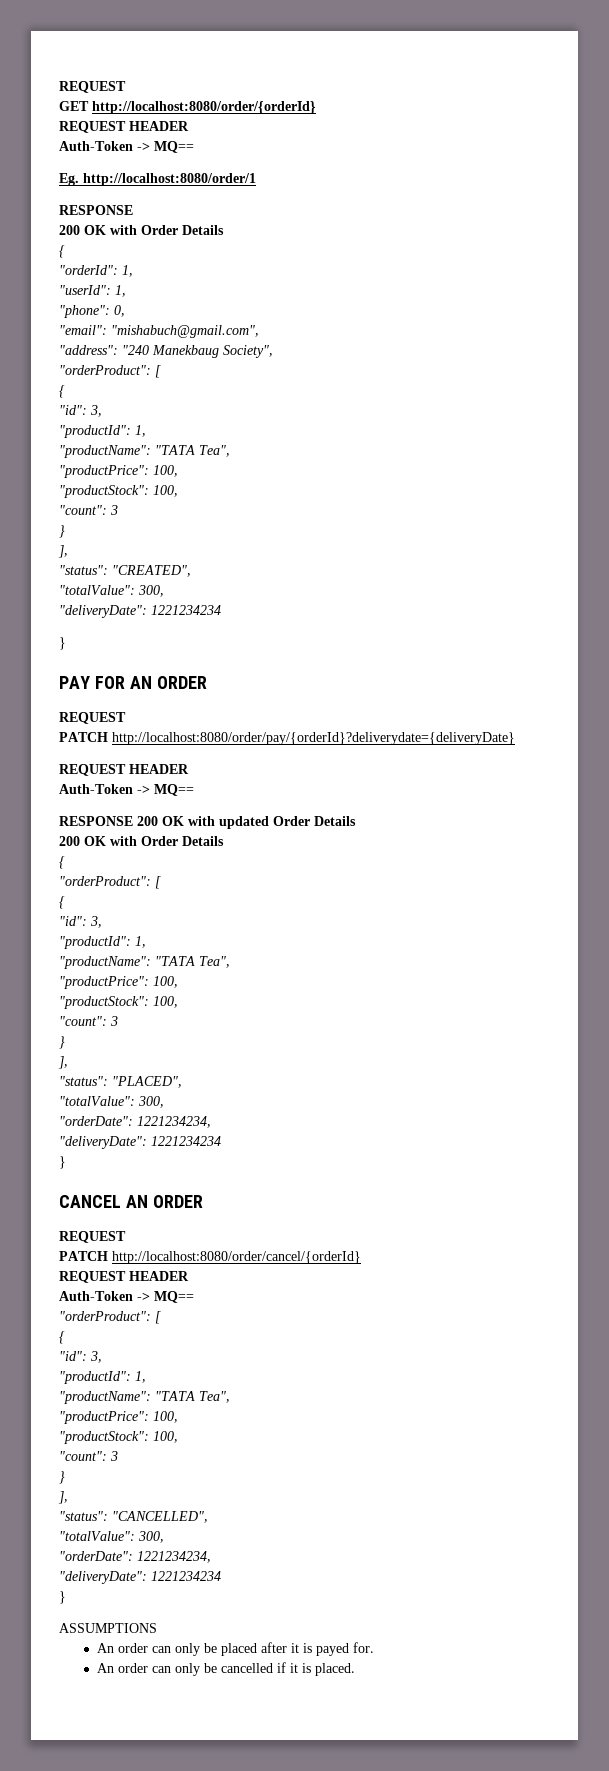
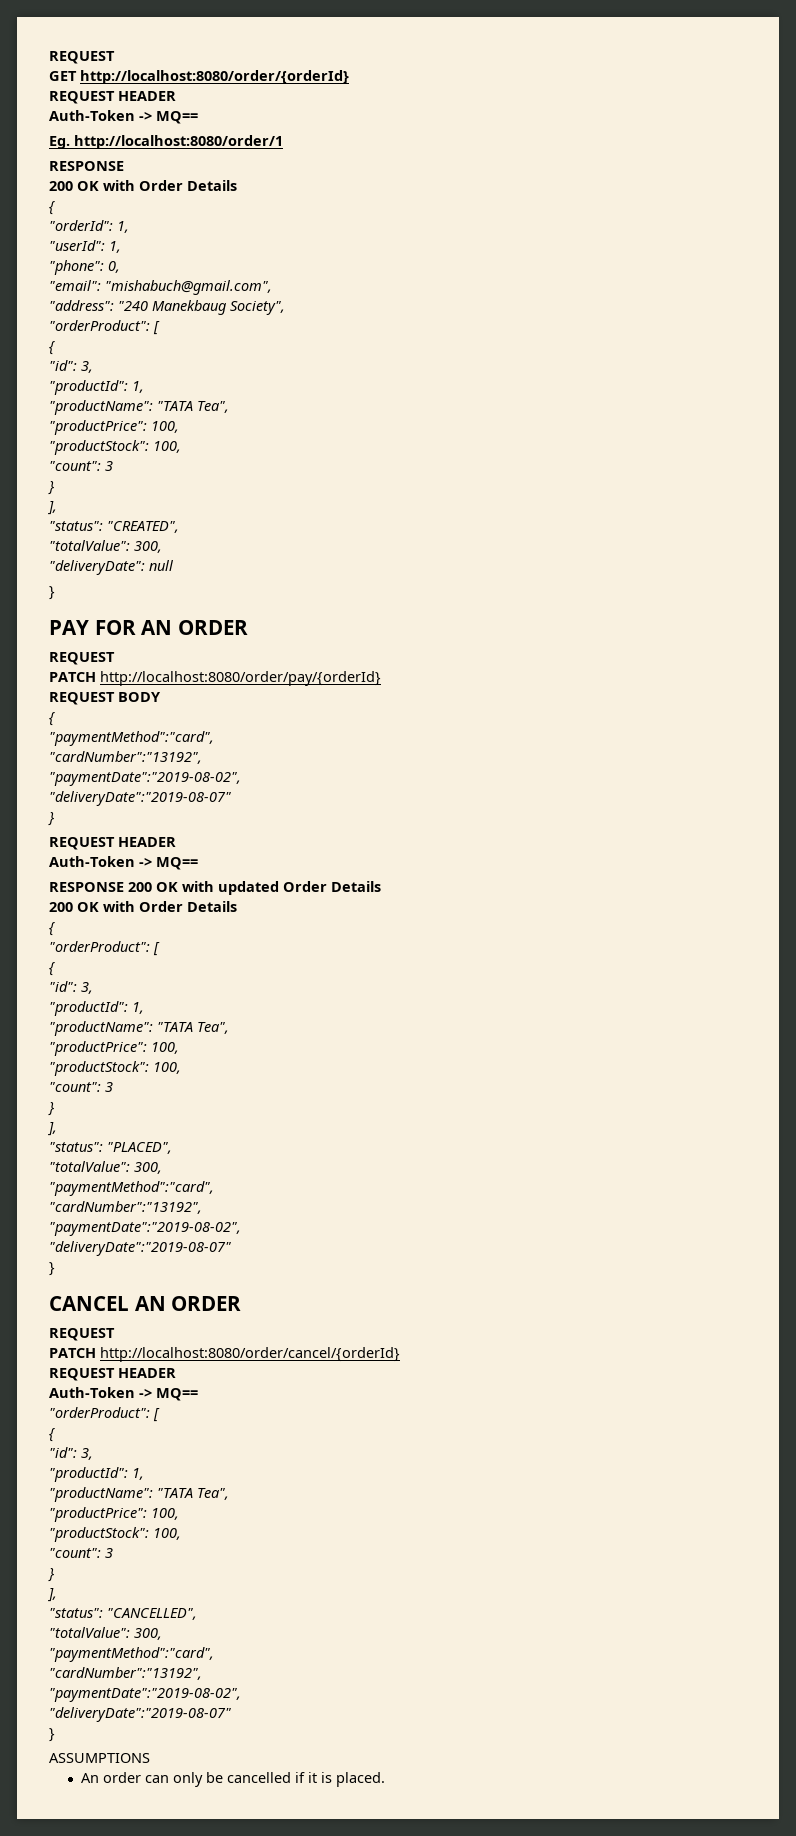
[151,605,221,615] 1221234234 -> [149,560,174,571] null
[112,732,515,745] http://localhost:8080/order/pay/{orderId}?deliverydate={deliveryDate} -> [100,671,381,686] [49,692,161,705] [49,712,55,726] [49,731,214,746] [49,751,202,764] [49,772,241,786] [49,791,231,806] [48,812,54,826] http://localhost:8080/order/pay/{orderId} // REQUEST BODY // { // "paymentMethod":"card", // "cardNumber":"13192", // "paymentDate":"2019-08-02", // "deliveryDate":"2019-08-07" // }
[59,1116,211,1128] [59,1136,221,1149] "orderDate": 1221234234, // "deliveryDate": 1221234234 -> [49,1181,214,1196] [49,1201,202,1214] [49,1222,241,1236] [49,1241,231,1256] "paymentMethod":"card", // "cardNumber":"13192", // "paymentDate":"2019-08-02", // "deliveryDate":"2019-08-07"
[59,1551,211,1563] [59,1571,221,1584] [59,1591,66,1604] [59,1623,157,1633] [96,1642,374,1656] "orderDate": 1221234234, // "deliveryDate": 1221234234 // } // ASSUMPTIONS // An order can only be placed after it is payed for. -> [49,1647,214,1662] [49,1667,202,1680] [49,1688,241,1702] [49,1707,231,1722] [49,1728,55,1742] [49,1753,150,1763] "paymentMethod":"card", // "cardNumber":"13192", // "paymentDate":"2019-08-02", // "deliveryDate":"2019-08-07" // } // ASSUMPTIONS

